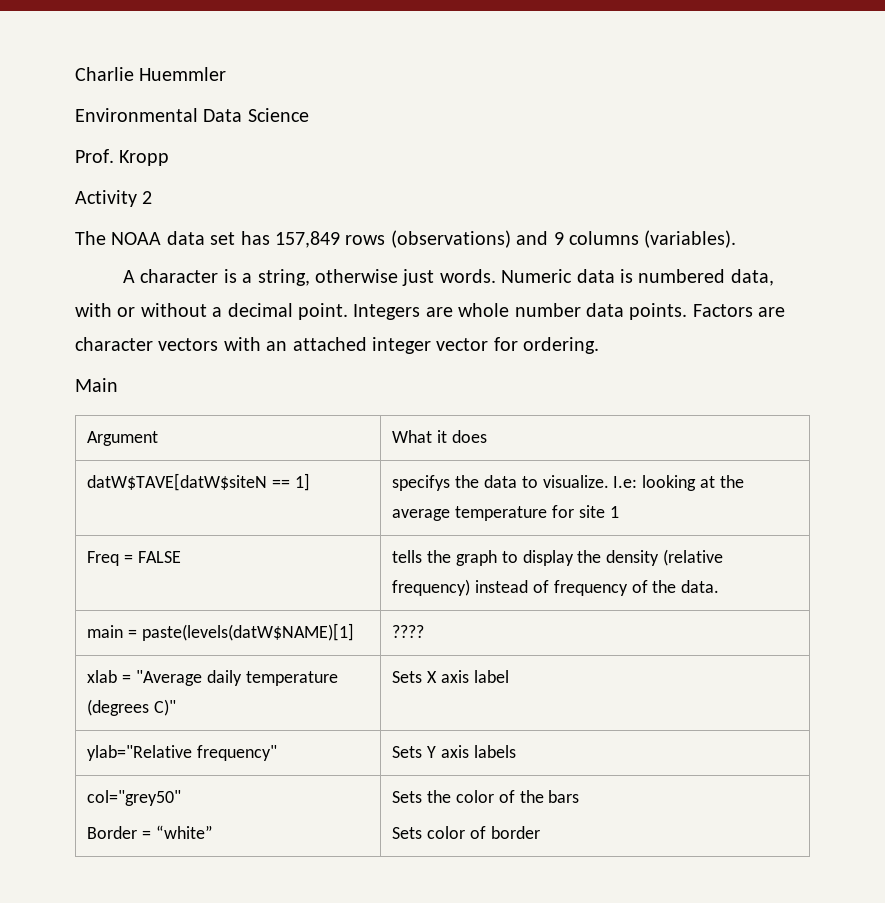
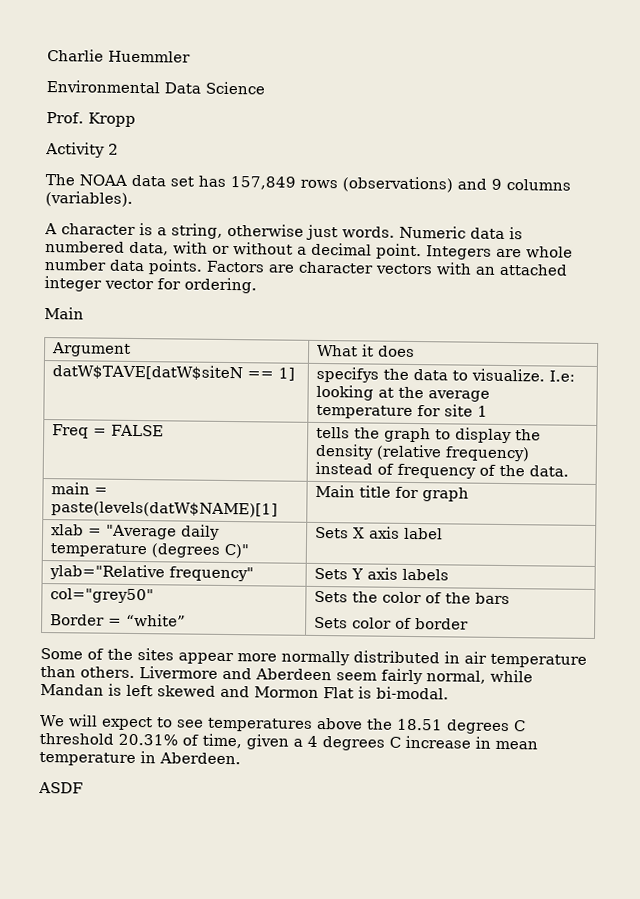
[392,625,425,638] ???? -> [315,484,470,502] Main title for graph
(540, 832) none -> [40,647,587,668] [40,665,533,685] [40,683,449,700] [39,714,526,735] [39,732,538,751] [39,751,241,767] [38,781,83,794] // Some of the sites appear more normally distributed in air temperature than others. Livermore and Aberdeen seem fairly normal, while Mandan is left skewed and Mormon Flat is bi-modal. // We will expect to see temperatures above the 18.51 degrees C threshold 20.31% of time, given a 4 degrees C increase in mean temperature in Aberdeen. // ASDF

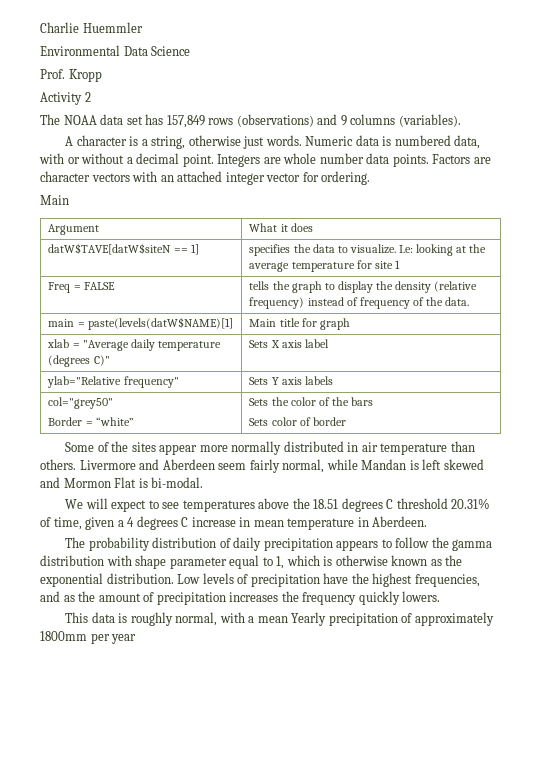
[316,366,380,383] specifys -> [249,244,291,256] specifies
[38,781,83,794] ASDF -> [65,537,493,551] [40,555,463,569] [40,573,480,587] [40,591,441,605] [65,612,494,626] [40,631,137,644] The probability distribution of daily precipitation appears to follow the gamma distribution with shape parameter equal to 1, which is otherwise known as the exponential distribution. Low levels of precipitation have the highest frequencies, and as the amount of precipitation increases the frequency quickly lowers. // This data is roughly normal, with a mean Yearly precipitation of approximately 1800mm per year

